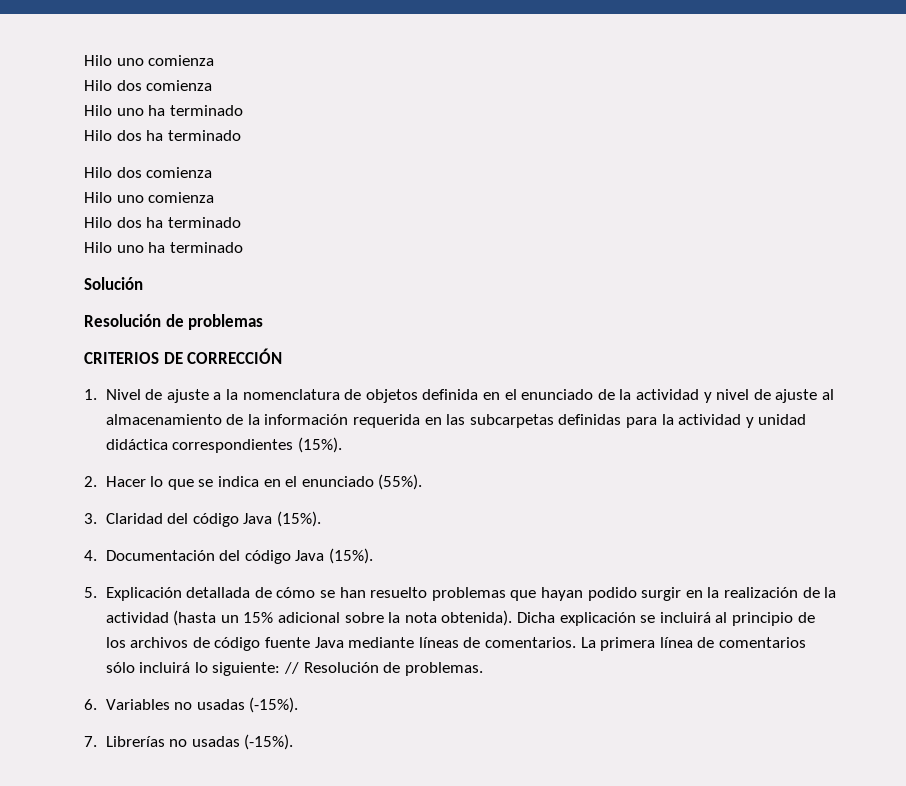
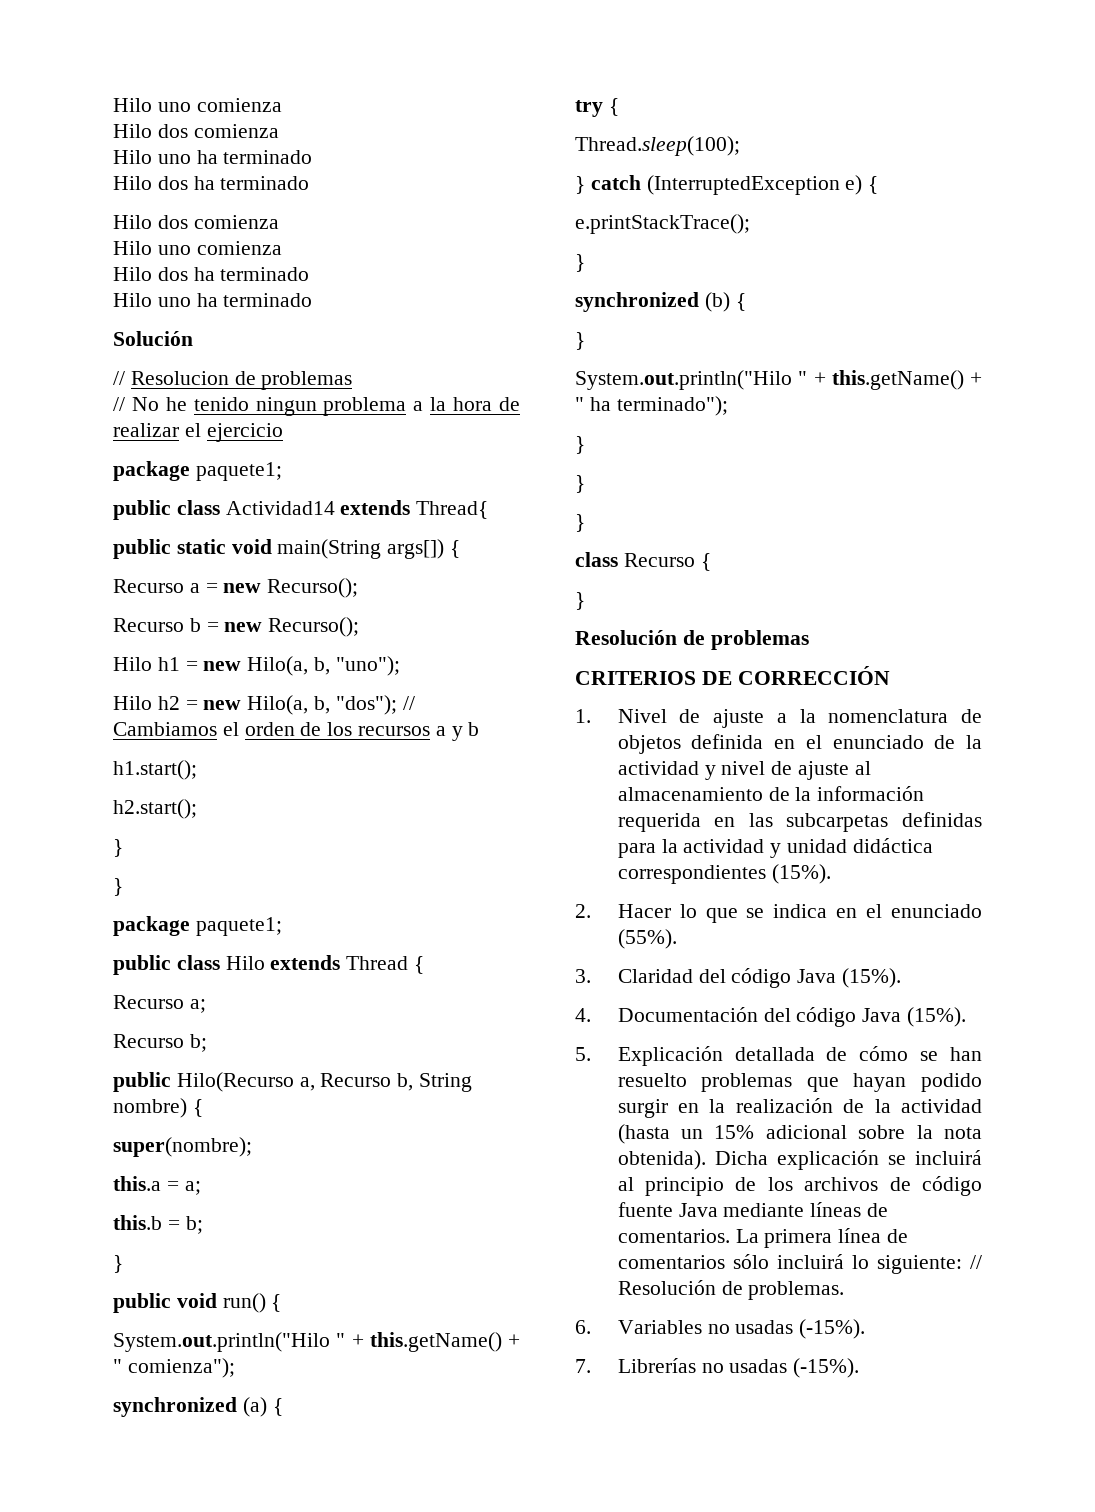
(143, 283) none -> [113,371,353,390] [113,397,521,416] [113,423,283,442] [113,461,282,481] [113,500,489,520] [113,539,461,559] [113,578,359,598] [113,617,360,637] [113,656,400,676] [113,695,415,715] [113,722,480,741] [113,760,197,780] [113,799,197,819] [113,839,123,857] [113,878,123,896] [113,916,282,936] [113,955,425,975] [113,995,206,1013] [113,1034,207,1052] [113,1072,473,1092] [113,1098,203,1118] [113,1137,252,1157] [113,1176,201,1195] [113,1215,203,1234] [113,1255,123,1273] [113,1293,282,1313] [113,1332,520,1352] [113,1358,235,1378] [113,1397,283,1417] [575,98,619,117] [575,136,740,156] [575,175,879,195] [575,214,750,234] [575,254,585,272] [575,292,746,312] [575,332,585,350] [575,370,982,390] [575,396,728,416] [575,436,585,454] [575,475,585,493] [575,514,585,532] [575,552,711,571] [575,592,585,610] // // Resolucion de problemas // // No he tenido ningun problema a la hora de realizar el ejercicio // package paquete1; // public class Actividad14 extends Thread{ // public static void main(String args[]) { // Recurso a = new Recurso(); // Recurso b = new Recurso(); // Hilo h1 = new Hilo(a, b, "uno"); // Hilo h2 = new Hilo(a, b, "dos"); // Cambiamos el orden de los recursos a y b // h1.start(); // h2.start(); // } // } // package paquete1; // public class Hilo extends Thread { // Recurso a; // Recurso b; // public Hilo(Recurso a, Recurso b, String nombre) { // super(nombre); // this.a = a; // this.b = b; // } // public void run() { // System.out.println("Hilo " + this.getName() + " comienza"); // synchronized (a) { // try { // Thread.sleep(100); // } catch (InterruptedException e) { // e.printStackTrace(); // } // synchronized (b) { // } // System.out.println("Hilo " + this.getName() + " ha terminado"); // } // } // } // class Recurso { // }

